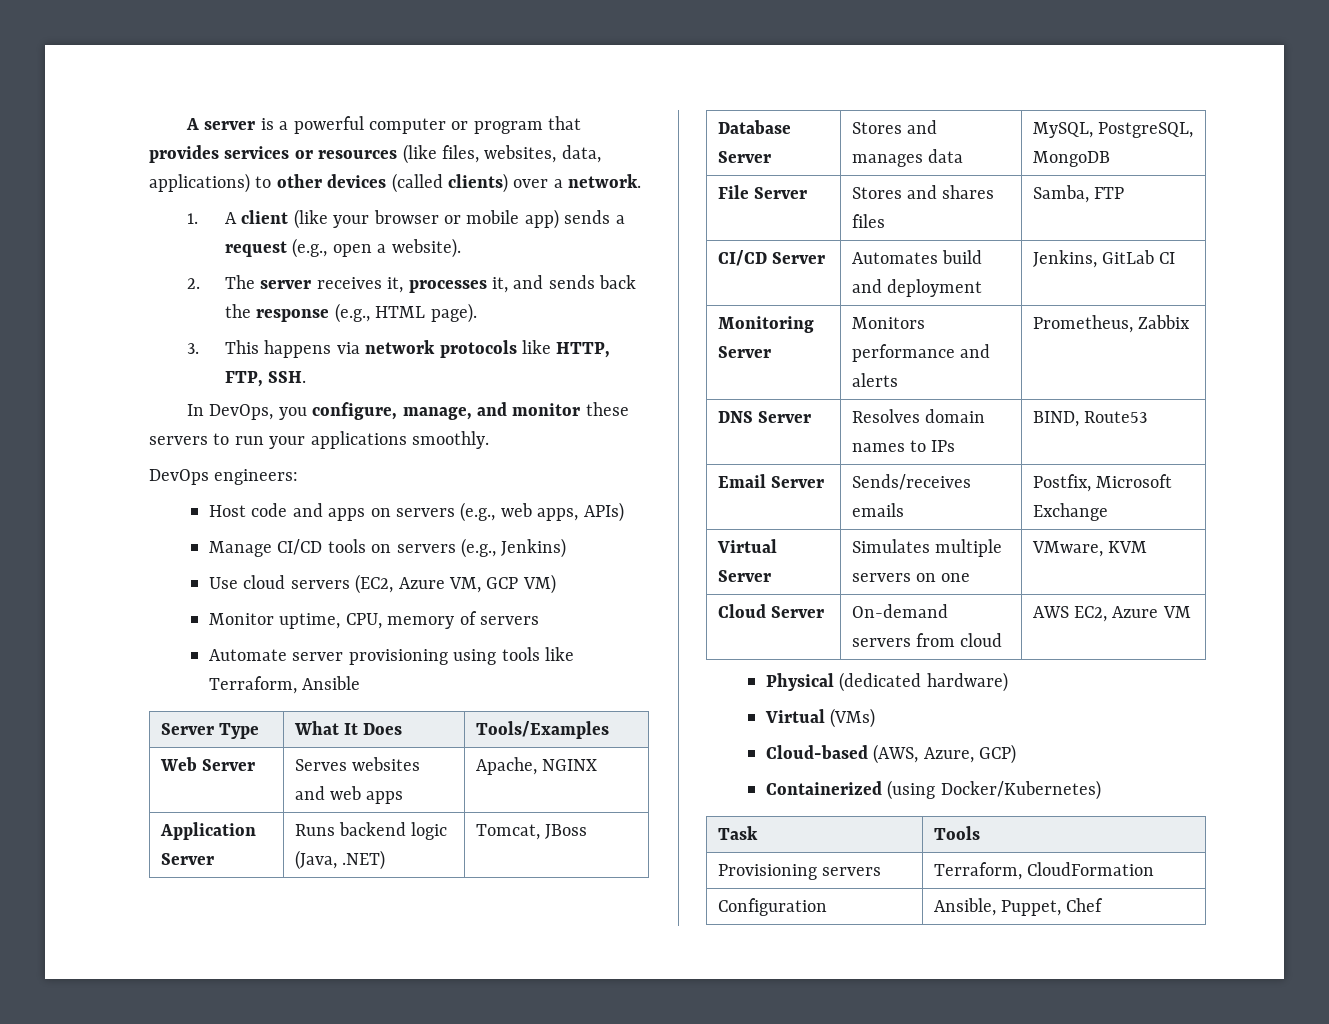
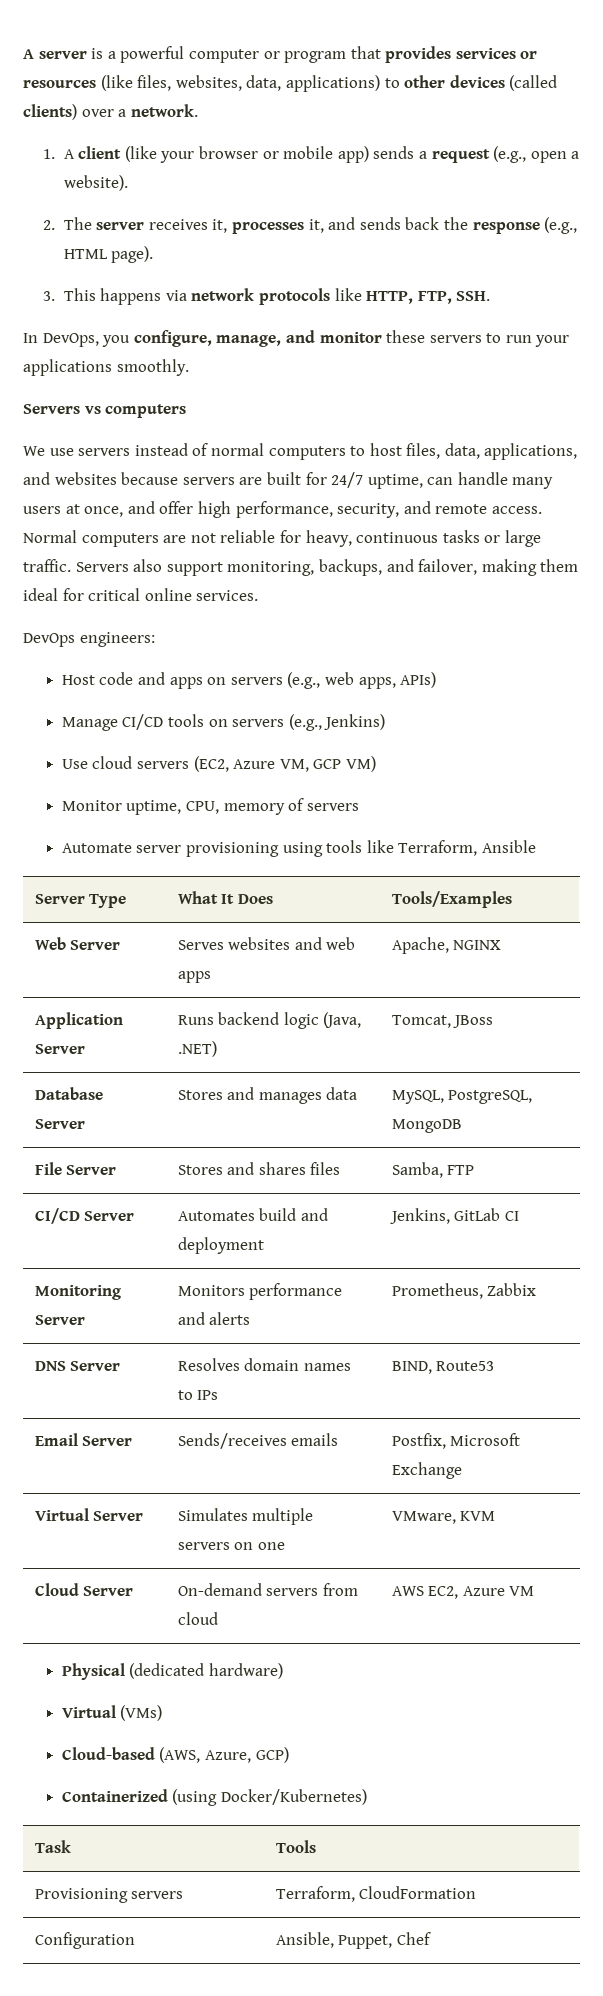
(489, 440) none -> [23,404,187,418] [23,443,578,460] [23,472,554,489] [23,501,542,518] [23,530,541,547] [23,559,579,576] [23,588,259,601] // Servers vs computers // We use servers instead of normal computers to host files, data, applications, and websites because servers are built for 24/7 uptime, can handle many users at once, and offer high performance, security, and remote access. Normal computers are not reliable for heavy, continuous tasks or large traffic. Servers also support monitoring, backups, and failover, making them ideal for critical online services.

